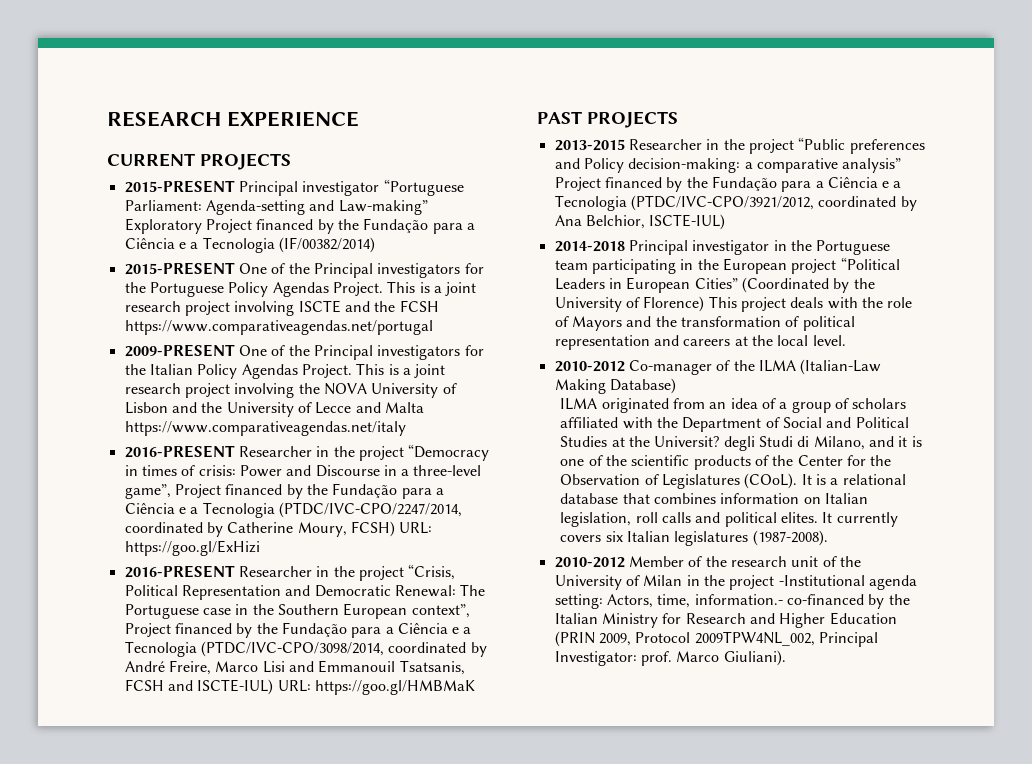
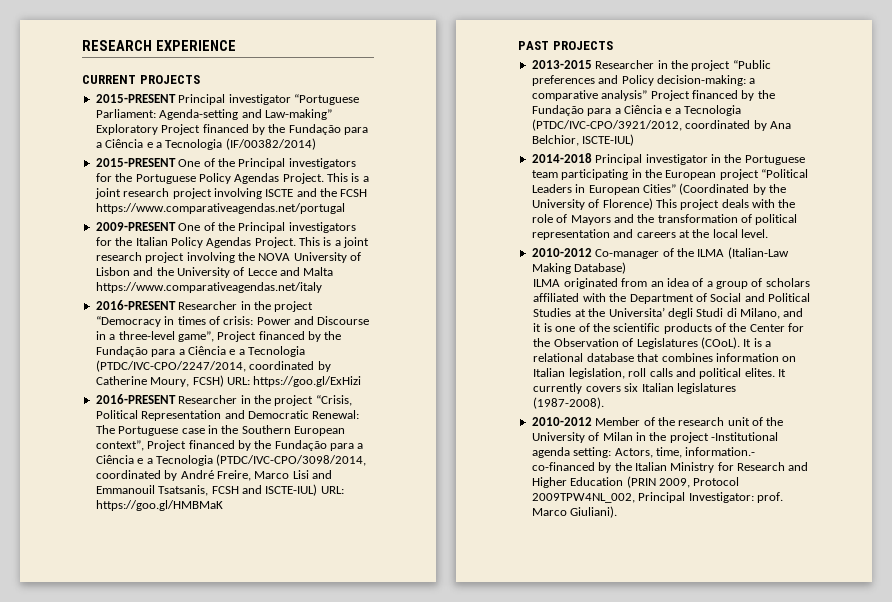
[654,436,720,447] Universit? -> [608,307,665,317] Universita’

